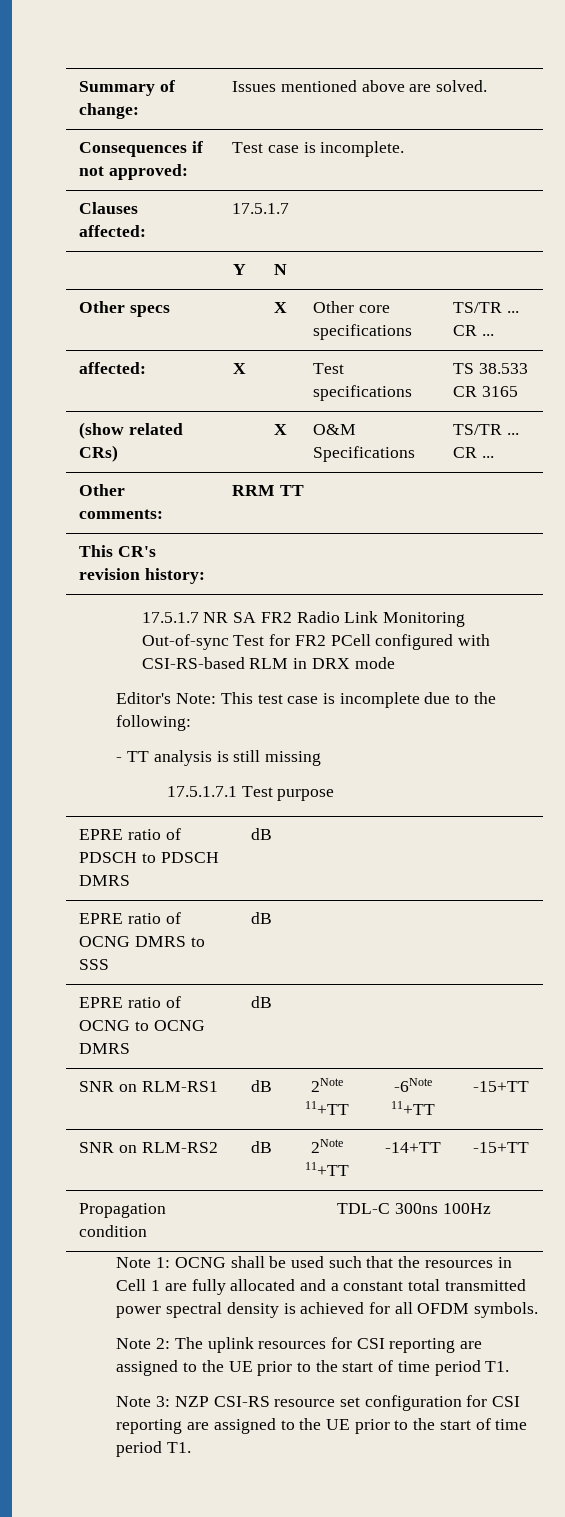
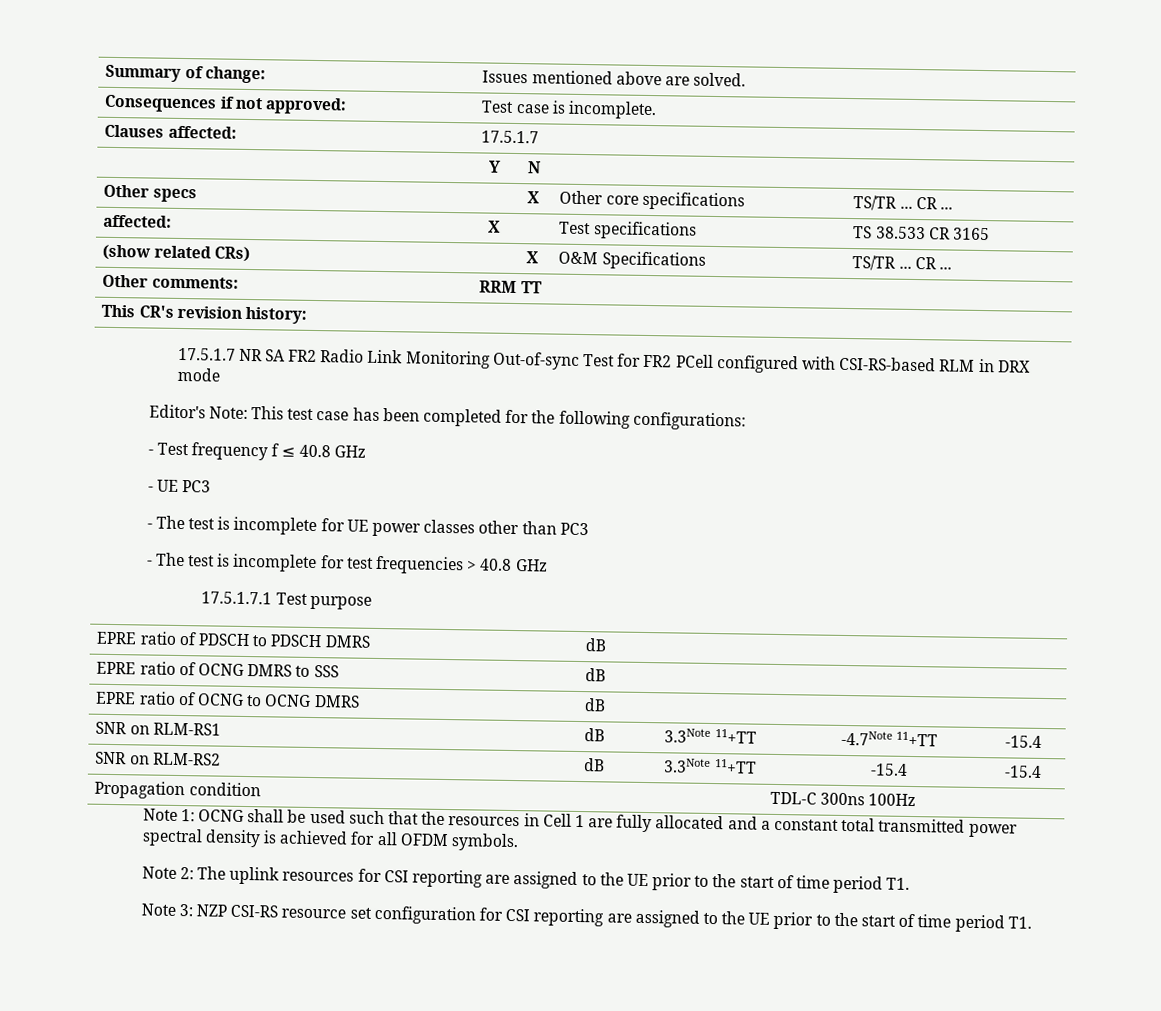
[323,692,496,708] [116,715,192,731] [116,750,322,766] is incomplete due to the following: // - TT analysis is still missing -> [352,407,746,431] [147,442,366,461] [147,479,212,493] [146,515,589,537] [146,552,548,575] has been completed for the following configurations: // - Test frequency f ≤ 40.8 GHz // - UE PC3 // - The test is incomplete for UE power classes other than PC3 // - The test is incomplete for test frequencies > 40.8 GHz
[310,1078,343,1092] [304,1101,349,1115] [394,1078,432,1092] [391,1101,435,1115] [472,1081,529,1092] 2Note 11+TT | -6Note 11+TT | -15+TT -> [664,728,757,744] [840,730,939,747] [1004,735,1042,748] 3.3Note 11+TT | -4.7Note 11+TT | -15.4
[310,1139,343,1153] [304,1162,349,1176] [385,1142,441,1153] [472,1142,529,1153] 2Note 11+TT | -14+TT | -15+TT -> [664,758,757,774] [870,763,908,776] [1003,765,1042,778] 3.3Note 11+TT | -15.4 | -15.4

